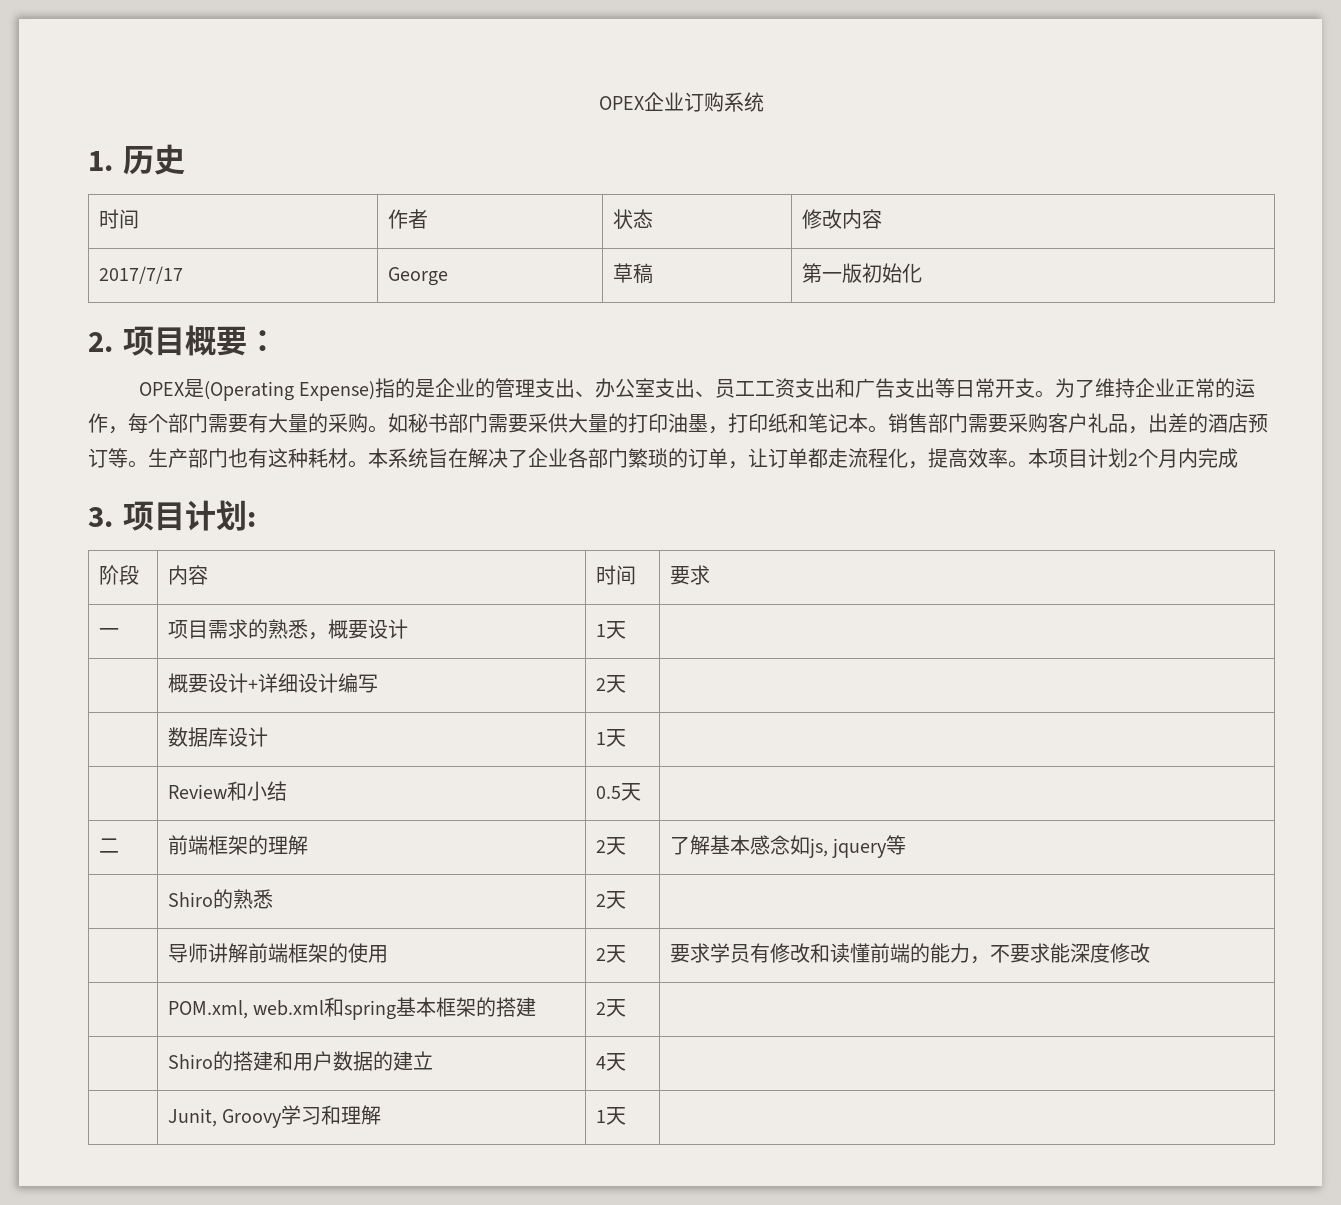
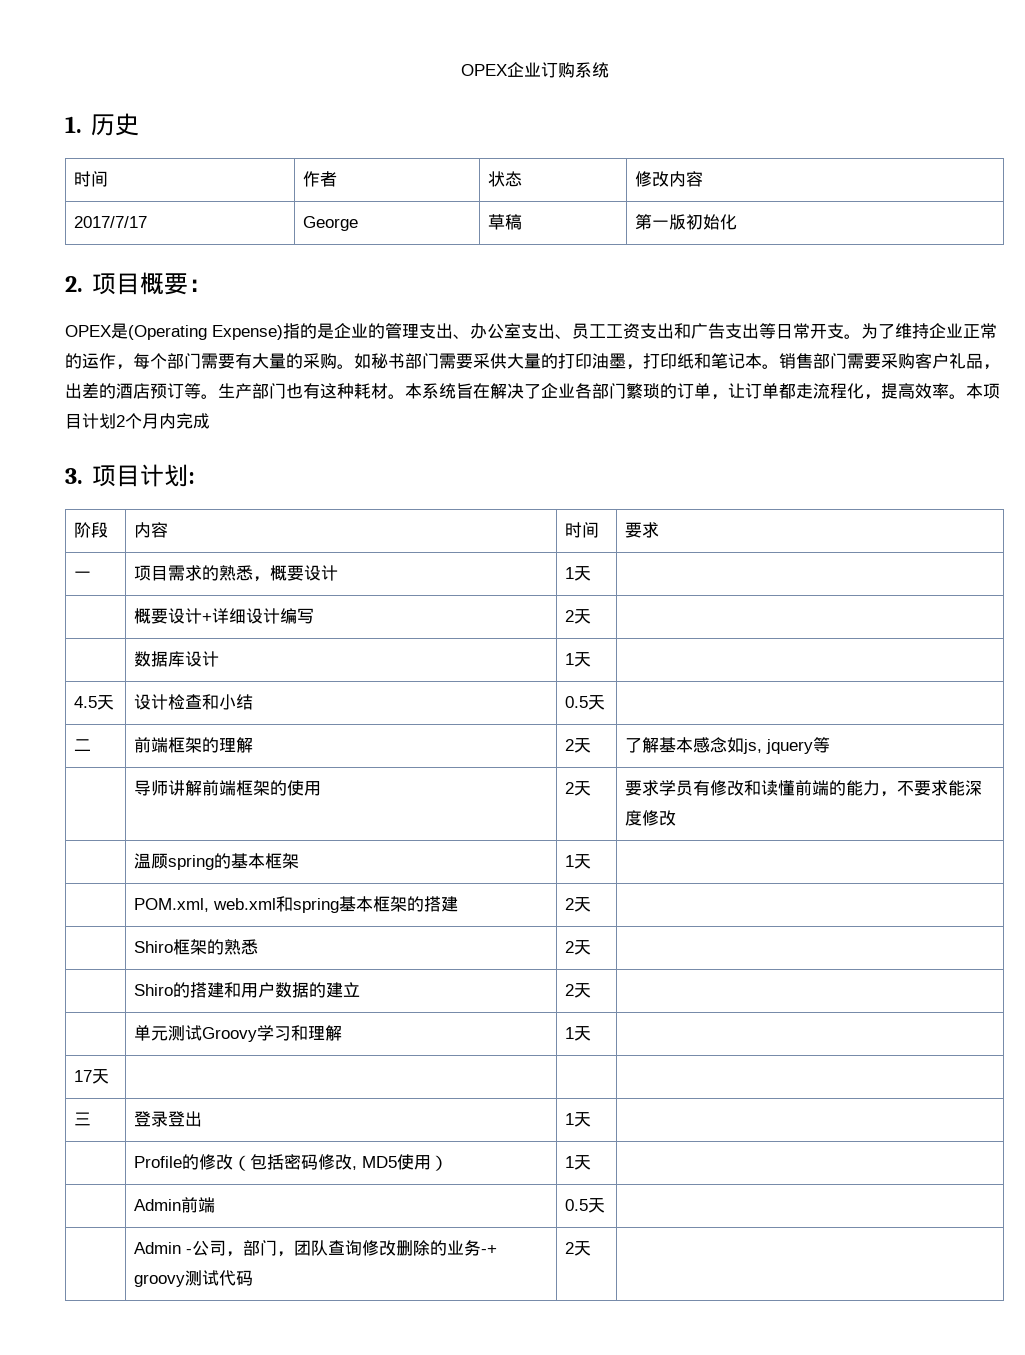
[167,784,227,799] | Review -> [73,695,114,710] [133,694,202,710] 4.5天 | 设计检查
[167,889,273,909] [595,891,626,909] // | Shiro的熟悉 | 2天 | -> (830, 745) none
(1150, 953) none -> [133,853,299,870] [564,854,591,869] // | 温顾spring的基本框架 | 1天 |
(626, 1008) none -> [133,939,258,955] [564,940,591,955] // | Shiro框架的熟悉 | 2天 |
[595,1053,626,1071] [167,1108,217,1127] 4天 | // | Junit, -> [564,983,591,998] [133,1025,202,1041] 2天 | // | 单元测试
(626, 1116) none -> [73,1069,109,1084] [73,1112,91,1126] [133,1111,202,1127] [564,1112,591,1127] [133,1154,448,1171] [564,1155,591,1170] [133,1197,215,1213] [564,1198,605,1213] [133,1240,497,1257] [133,1270,253,1287] [564,1241,591,1256] // 17天 | | | // 三 | 登录登出 | 1天 | // | Profile的修改（包括密码修改, MD5使用） | 1天 | // | Admin前端 | 0.5天 | // | Admin -公司，部门，团队查询修改删除的业务-+ groovy测试代码 | 2天 |

